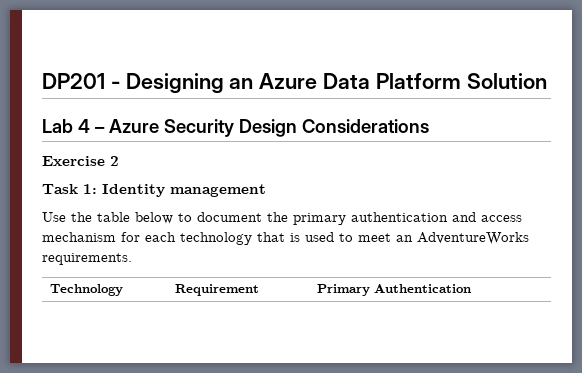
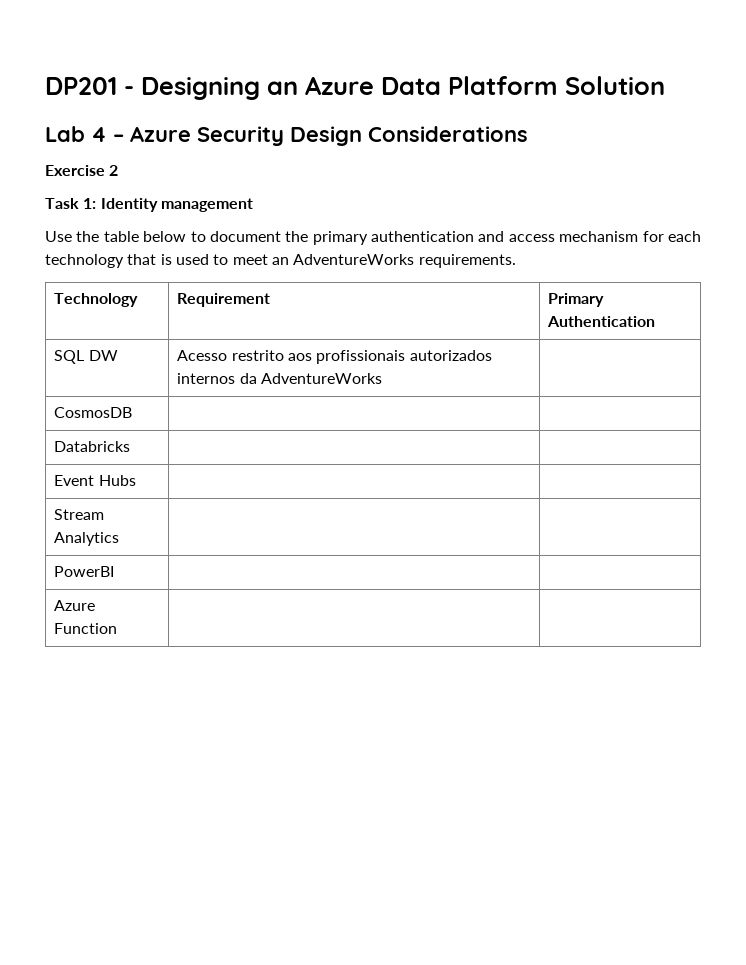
(471, 288) none -> [54,350,118,364] [177,350,492,364] [177,373,382,384] [54,407,133,418] [54,441,131,452] [54,475,136,486] [54,509,105,520] [54,532,120,546] [54,566,115,577] [54,600,96,611] [54,623,118,634] // SQL DW | Acesso restrito aos profissionais autorizados internos da AdventureWorks | // CosmosDB | | // Databricks | | // Event Hubs | | // Stream Analytics | | // PowerBI | | // Azure Function | |

